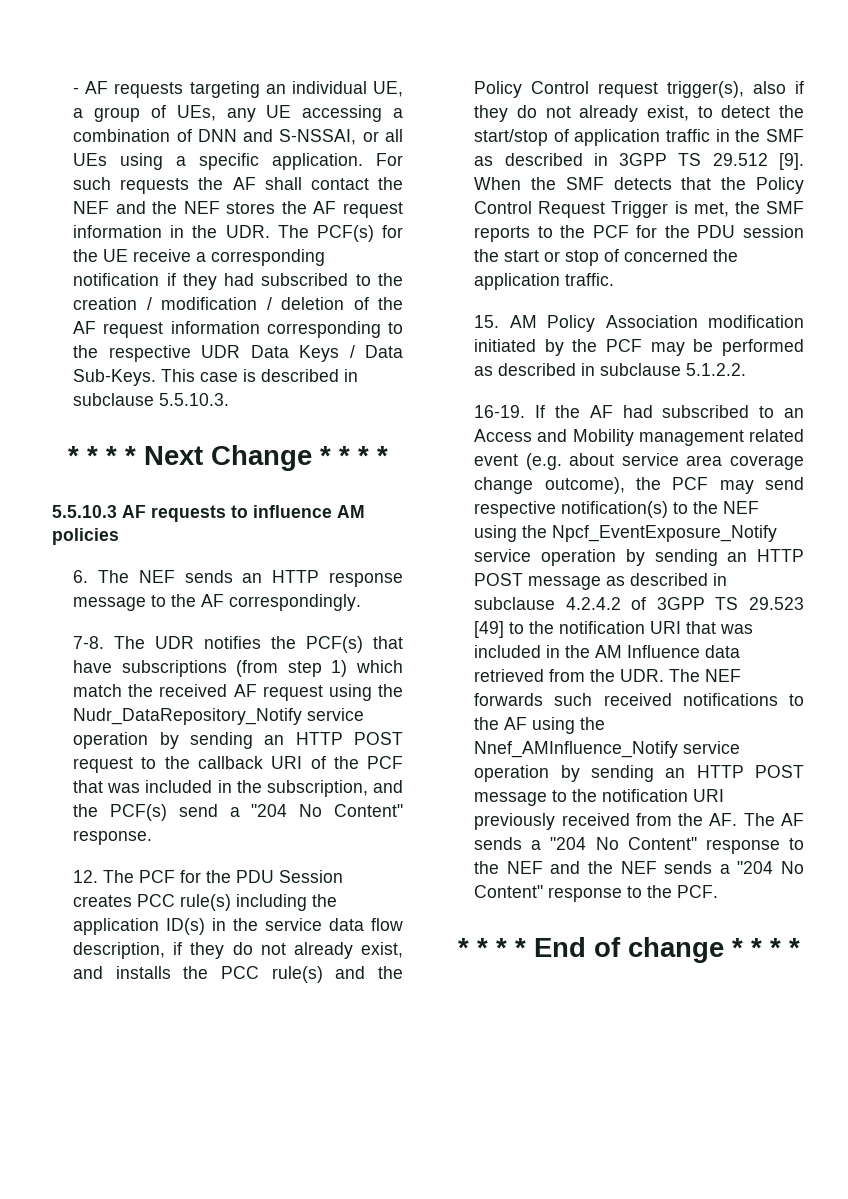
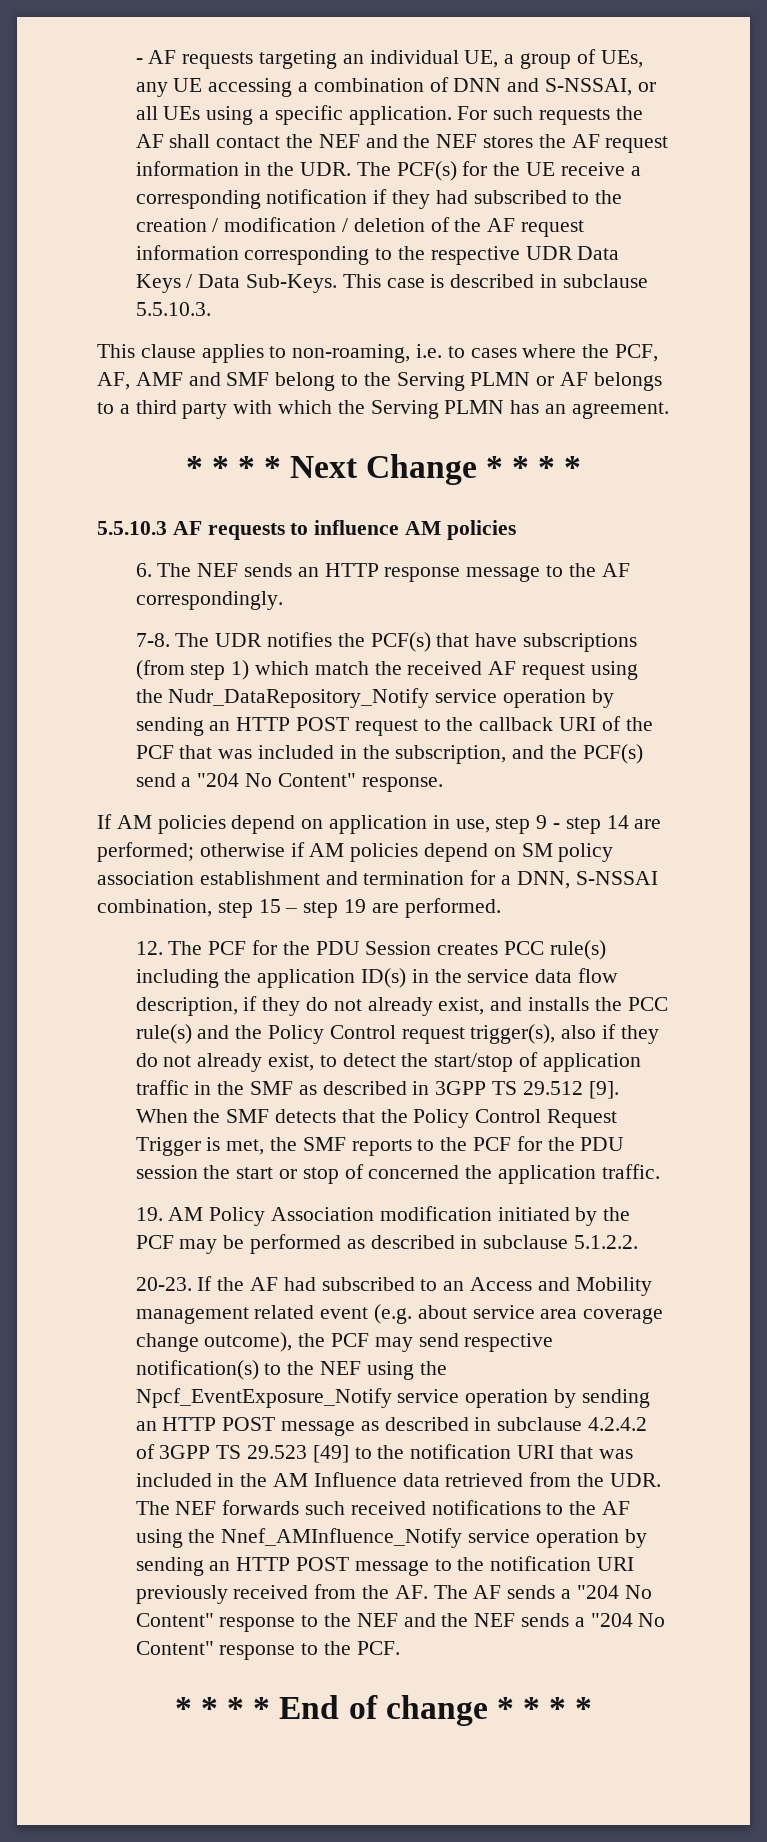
(230, 399) none -> [97,344,659,363] [97,372,662,391] [97,400,669,419] // This clause applies to non-roaming, i.e. to cases where the PCF, AF, AMF and SMF belong to the Serving PLMN or AF belongs to a third party with which the Serving PLMN has an agreement.
(153, 837) none -> [97,814,662,834] [97,842,614,862] [97,870,658,889] [97,898,501,918] // If AM policies depend on application in use, step 9 - step 14 are performed; otherwise if AM policies depend on SM policy association establishment and termination for a DNN, S-NSSAI combination, step 15 – step 19 are performed.
[474,315,500,328] 15. -> [135,1207,163,1221] 19.
[474,405,526,418] 16-19. -> [135,1277,192,1291] 20-23.

